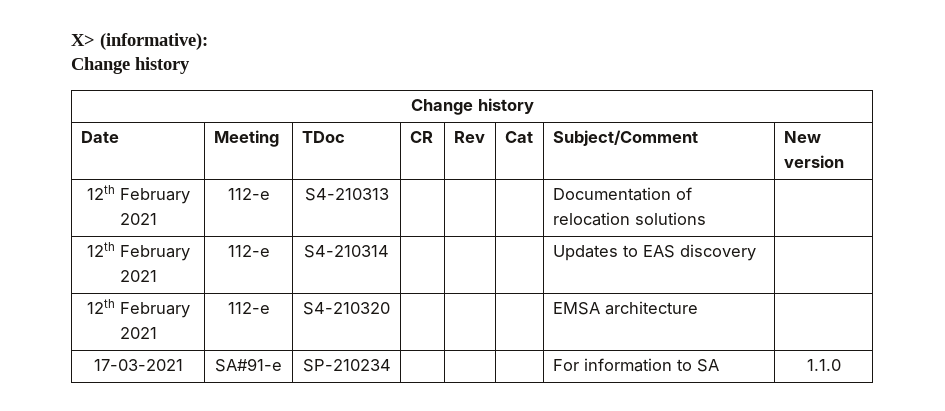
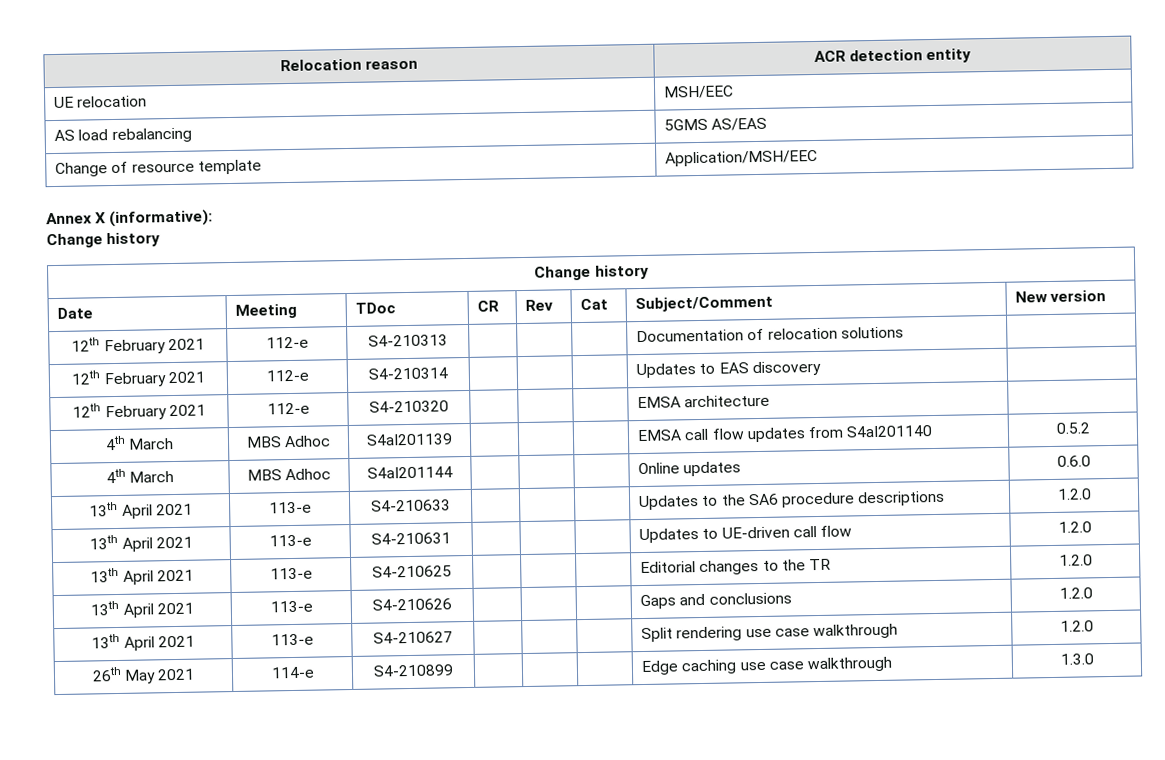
[71,34,95,46] X> -> [279,58,419,72] [813,48,972,64] [54,95,148,108] [663,85,735,99] [54,127,192,144] [664,117,768,131] [55,159,262,177] [665,149,819,167] [46,212,107,225] Relocation reason | ACR detection entity // UE relocation | MSH/EEC // AS load rebalancing | 5GMS AS/EAS // Change of resource template | Application/MSH/EEC // Annex X
[93,359,183,371] [215,358,282,372] [302,359,391,372] [552,358,719,372] [806,359,841,371] 17-03-2021 | SA#91-e | SP-210234 | | | | For information to SA | 1.1.0 -> [104,435,175,451] [245,435,332,448] [366,433,453,446] [637,425,934,443] [1055,422,1090,434] [105,468,175,484] [246,468,332,481] [367,466,453,479] [638,461,742,477] [1056,455,1091,467] [89,501,193,519] [268,501,312,514] [371,499,451,512] [638,490,946,511] [1056,488,1092,500] [89,534,193,552] [268,534,312,547] [371,532,451,545] [639,525,852,544] [1057,521,1092,533] [90,567,194,585] [269,567,313,580] [372,565,452,578] [640,558,831,576] [1058,554,1093,566] [90,600,194,618] [269,600,313,613] [372,598,452,611] [640,592,792,610] [1058,587,1093,599] [91,633,195,651] [270,633,314,646] [373,631,453,644] [641,623,898,643] [1059,620,1094,632] [91,666,196,684] [270,666,315,679] [373,664,454,677] [641,656,893,676] [1059,653,1094,665] 4th March | MBS Adhoc | S4aI201139 | | | | EMSA call flow updates from S4aI201140 | 0.5.2 // 4th March | MBS Adhoc | S4aI201144 | | | | Online updates | 0.6.0 // 13th April 2021 | 113-e | S4-210633 | | | | Updates to the SA6 procedure descriptions | 1.2.0 // 13th April 2021 | 113-e | S4-210631 | | | | Updates to UE-driven call flow | 1.2.0 // 13th April 2021 | 113-e | S4-210625 | | | | Editorial changes to the TR | 1.2.0 // 13th April 2021 | 113-e | S4-210626 | | | | Gaps and conclusions | 1.2.0 // 13th April 2021 | 113-e | S4-210627 | | | | Split rendering use case walkthrough | 1.2.0 // 26th May 2021 | 114-e | S4-210899 | | | | Edge caching use case walkthrough | 1.3.0

